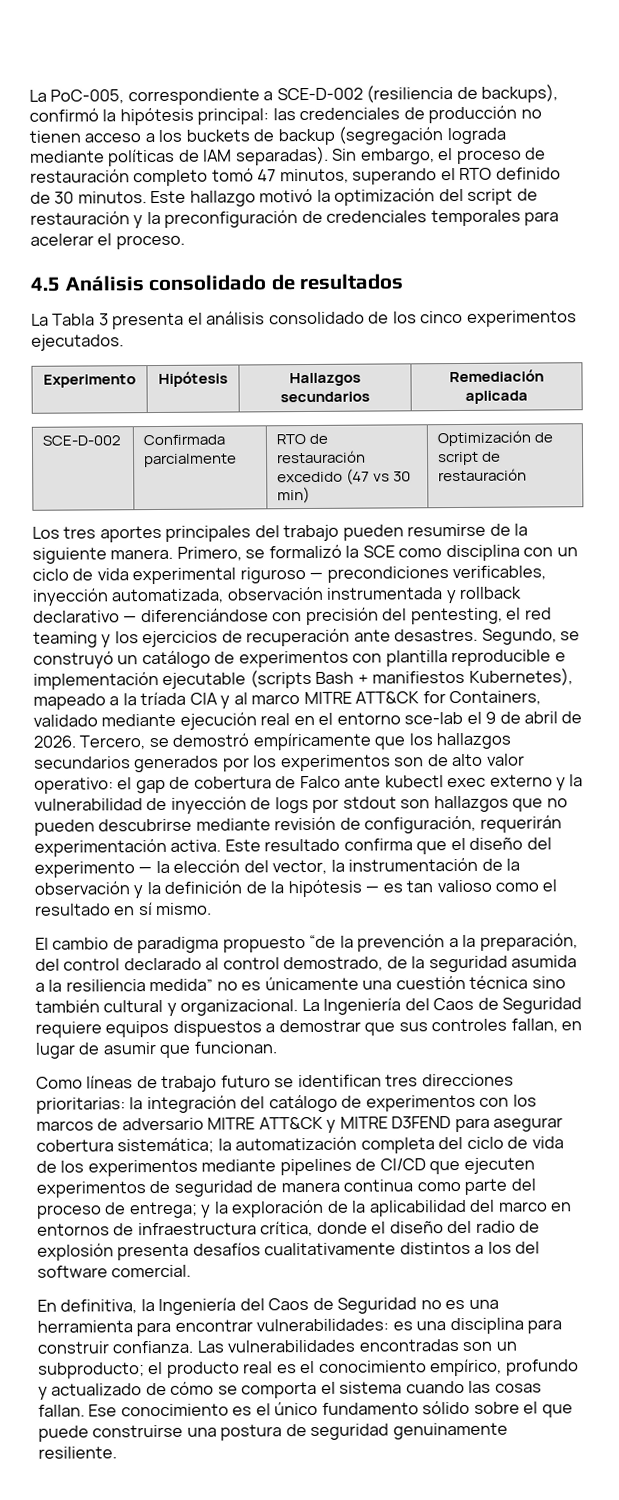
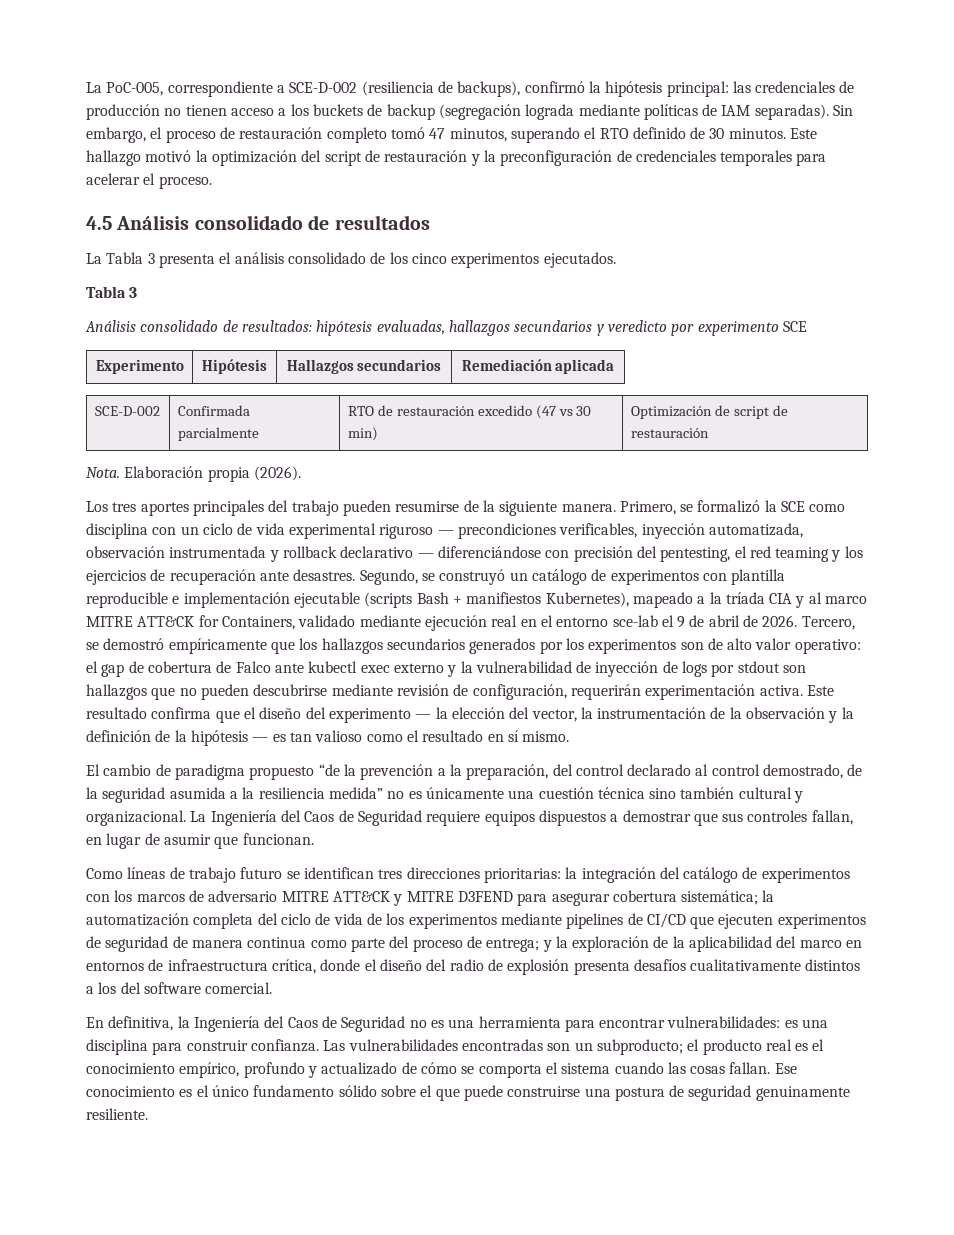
(124, 342) none -> [86,286,138,298] [85,320,807,336] // Tabla 3 // Análisis consolidado de resultados: hipótesis evaluadas, hallazgos secundarios y veredicto por experimento SCE
(528, 475) none -> [86,466,301,482] // Nota. Elaboración propia (2026).

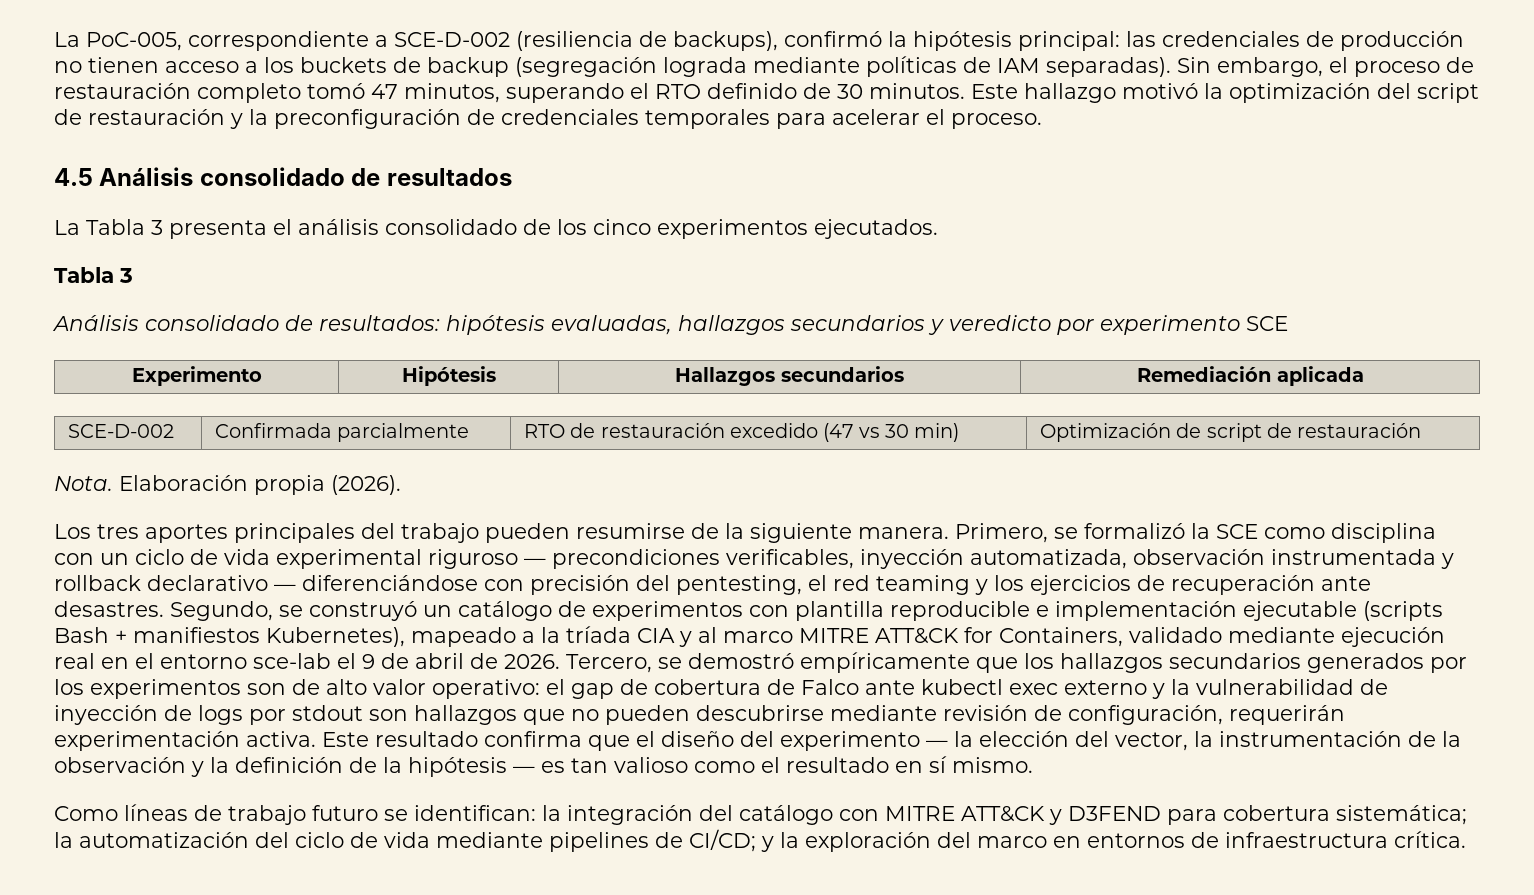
[86,764,863,780] [86,787,804,803] [86,810,853,826] [86,833,314,849] // El cambio de paradigma propuesto “de la prevención a la preparación, del control declarado al control demostrado, de la seguridad asumida a la resiliencia medida” no es únicamente una cuestión técnica sino también cultural y organizacional. La Ingeniería del Caos de Seguridad requiere equipos dispuestos a demostrar que sus controles fallan, en lugar de asumir que funcionan. -> (1033, 765) none
[303,867,850,883] [86,890,278,902] identifican tres direcciones prioritarias: la integración del catálogo de experimentos con los marcos de adversario -> [414,805,879,825] identifican: la integración del catálogo con
[406,891,454,902] MITRE -> (1062, 817) none
[551,893,610,906] asegurar -> (1217, 817) none
[193,913,254,929] completa -> (249, 840) none
[366,913,866,929] [86,936,773,952] de los experimentos mediante pipelines de CI/CD que ejecuten experimentos de seguridad de manera continua como parte del proceso de entrega; y la exploración de la aplicabilidad -> [436,829,931,852] mediante pipelines de CI/CD; y la exploración
[271,959,861,975] [86,982,273,994] [86,1016,829,1032] [86,1039,825,1055] [86,1062,797,1078] [86,1085,850,1101] [86,1108,148,1120] crítica, donde el diseño del radio de explosión presenta desafíos cualitativamente distintos a los del software comercial. // En definitiva, la Ingeniería del Caos de Seguridad no es una herramienta para encontrar vulnerabilidades: es una disciplina para construir confianza. Las vulnerabilidades encontradas son un subproducto; el producto real es el conocimiento empírico, profundo y actualizado de cómo se comporta el sistema cuando las cosas fallan. Ese conocimiento es el único fundamento sólido sobre el que puede construirse una postura de seguridad genuinamente resiliente. -> [1394,831,1466,848] crítica.

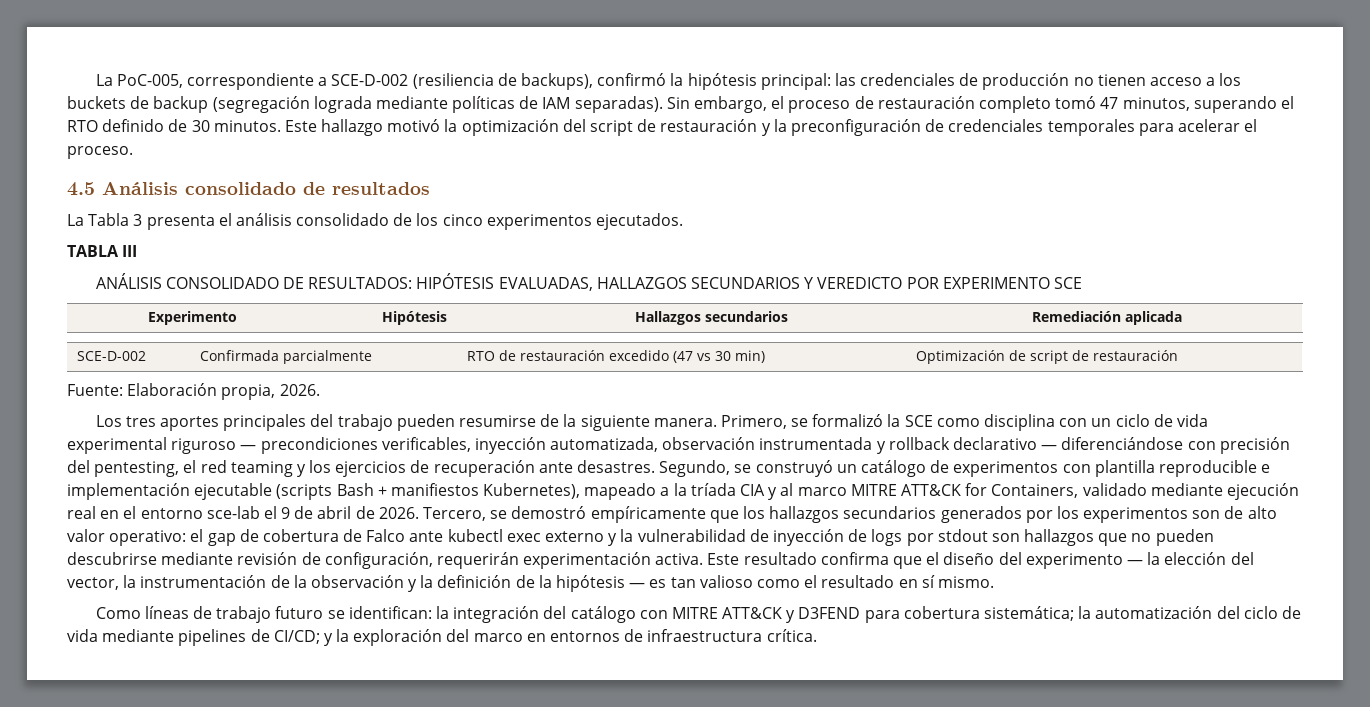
[54,267,133,283] [52,315,1240,335] Tabla 3 // Análisis consolidado de resultados: hipótesis evaluadas, hallazgos secundarios y veredicto por experimento -> [67,245,138,257] [95,273,1050,291] TABLA III // ANÁLISIS CONSOLIDADO DE RESULTADOS: HIPÓTESIS EVALUADAS, HALLAZGOS SECUNDARIOS Y VEREDICTO POR EXPERIMENTO
[54,475,401,495] Nota. Elaboración propia (2026). -> [67,383,320,400] Fuente: Elaboración propia, 2026.

